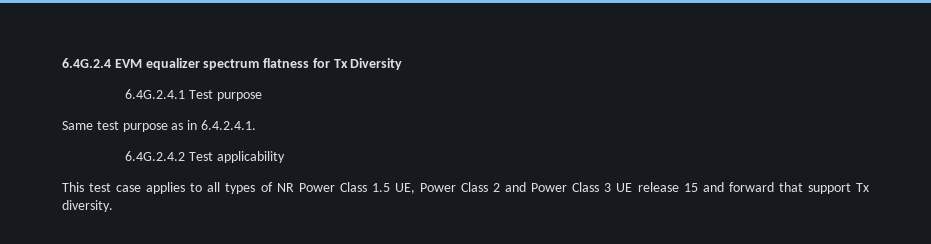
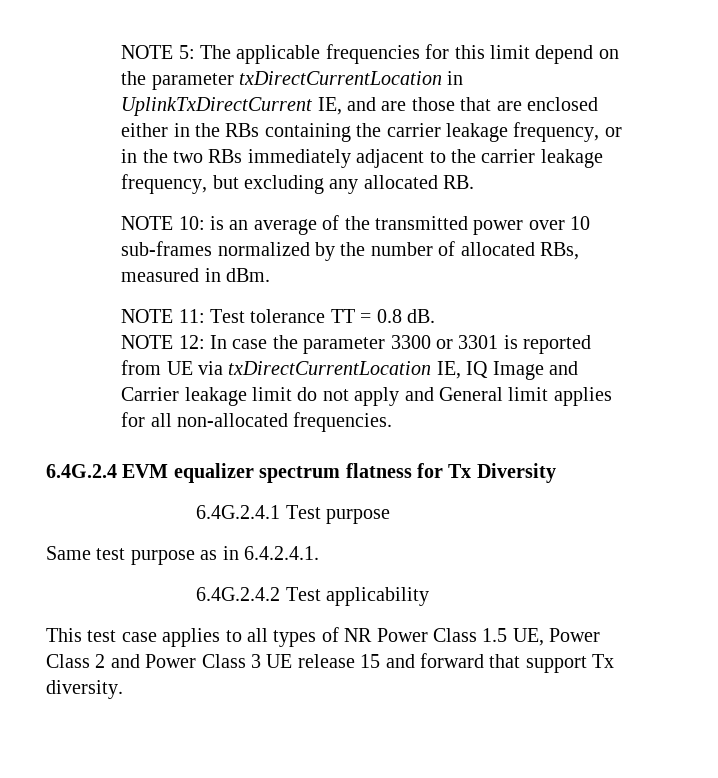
(62, 63) none -> [121,44,619,64] [121,71,464,90] [121,97,598,116] [121,122,622,142] [121,149,603,168] [121,174,475,194] [121,215,591,235] [121,241,579,261] [121,268,270,282] [121,309,435,323] [121,335,592,354] [121,360,578,380] [121,387,612,406] [121,412,393,432] NOTE 5: The applicable frequencies for this limit depend on the parameter txDirectCurrentLocation in UplinkTxDirectCurrent IE, and are those that are enclosed either in the RBs containing the carrier leakage frequency, or in the two RBs immediately adjacent to the carrier leakage frequency, but excluding any allocated RB. // NOTE 10: is an average of the transmitted power over 10 sub-frames normalized by the number of allocated RBs, measured in dBm. // NOTE 11: Test tolerance TT = 0.8 dB. // NOTE 12: In case the parameter 3300 or 3301 is reported from UE via txDirectCurrentLocation IE, IQ Image and Carrier leakage limit do not apply and General limit applies for all non-allocated frequencies. //

